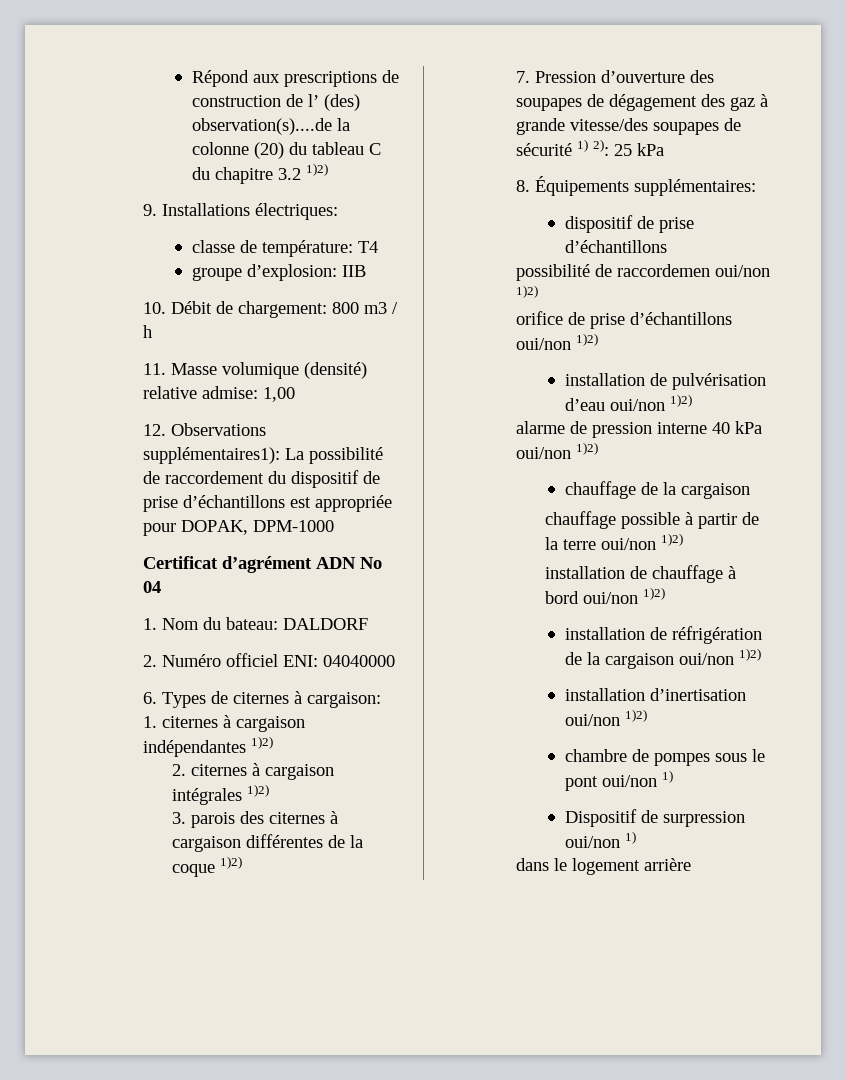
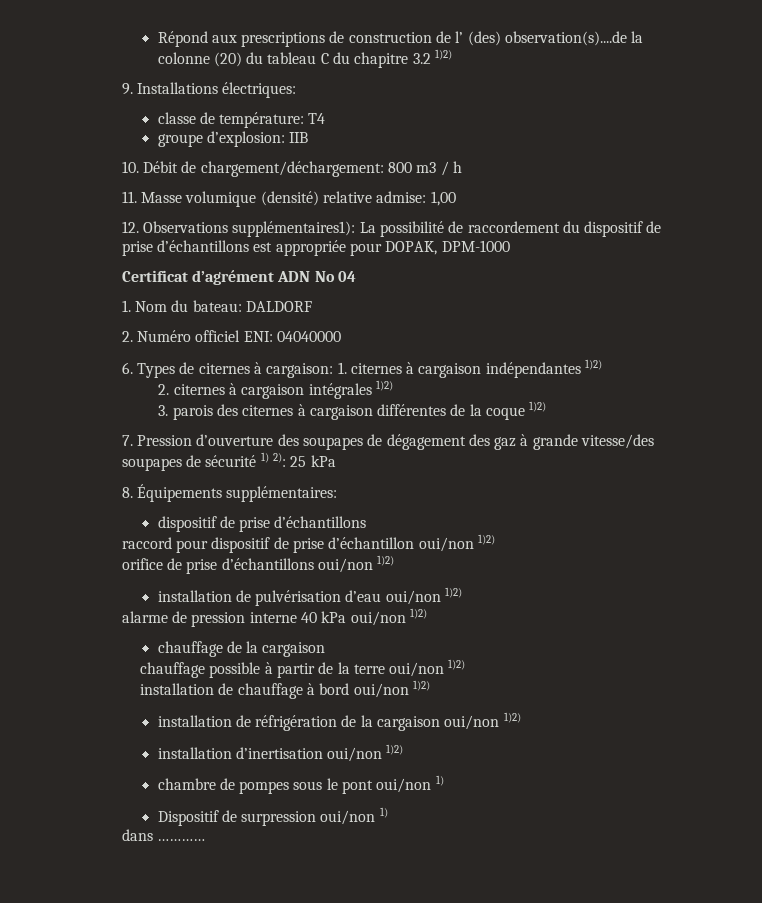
[237,301,327,318] chargement: -> [200,161,384,177] chargement/déchargement:
[515,264,710,281] possibilité de raccordemen -> [121,537,415,553] raccord pour dispositif de prise d’échantillon
[553,858,691,875] le logement arrière -> [156,839,205,841] …………

